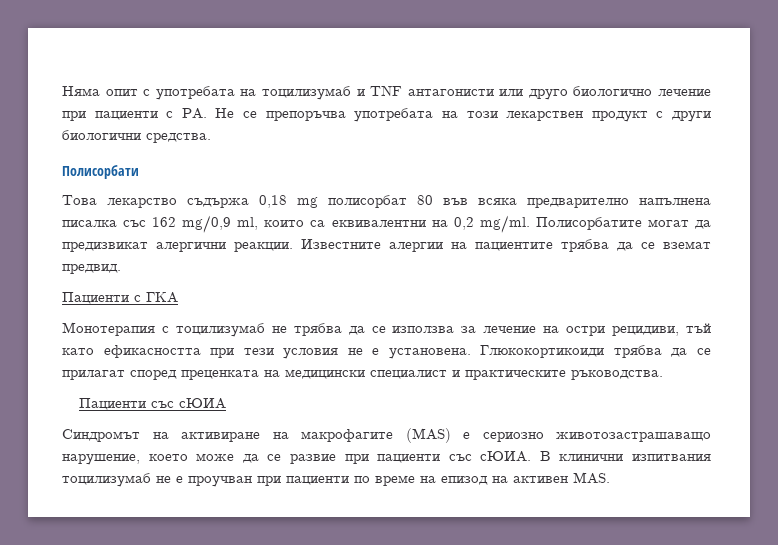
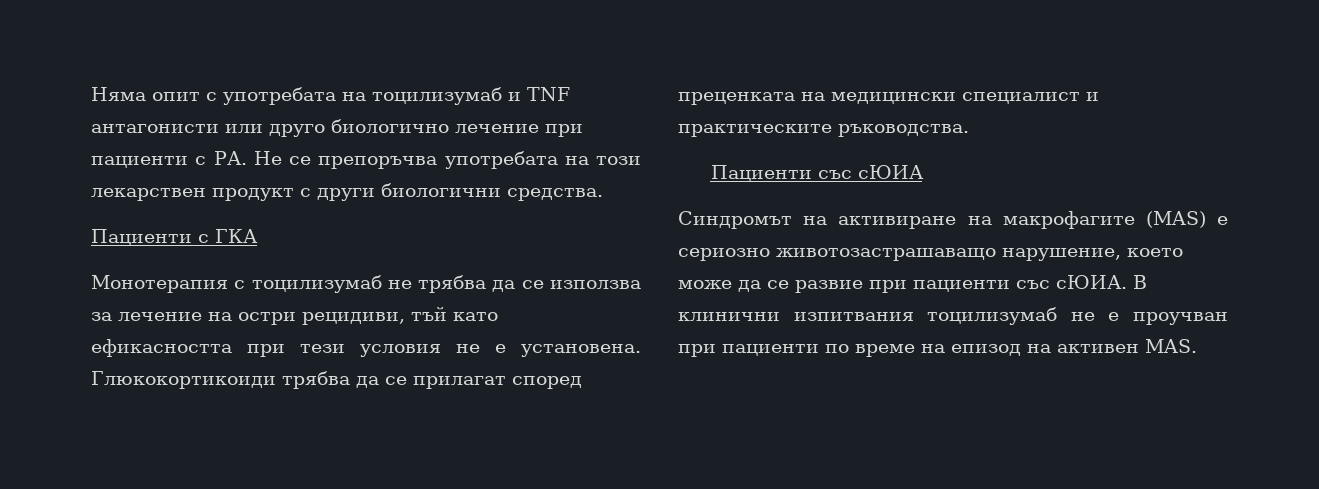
[62,165,139,179] [62,195,711,208] [62,215,712,233] [62,239,711,252] [62,264,121,274] // Полисорбати // Това лекарство съдържа 0,18 mg полисорбат 80 във всяка предварително напълнена писалка със 162 mg/0,9 ml, които са еквивалентни на 0,2 mg/ml. Полисорбатите могат да предизвикат алергични реакции. Известните алергии на пациентите трябва да се вземат предвид. -> (603, 194) none

